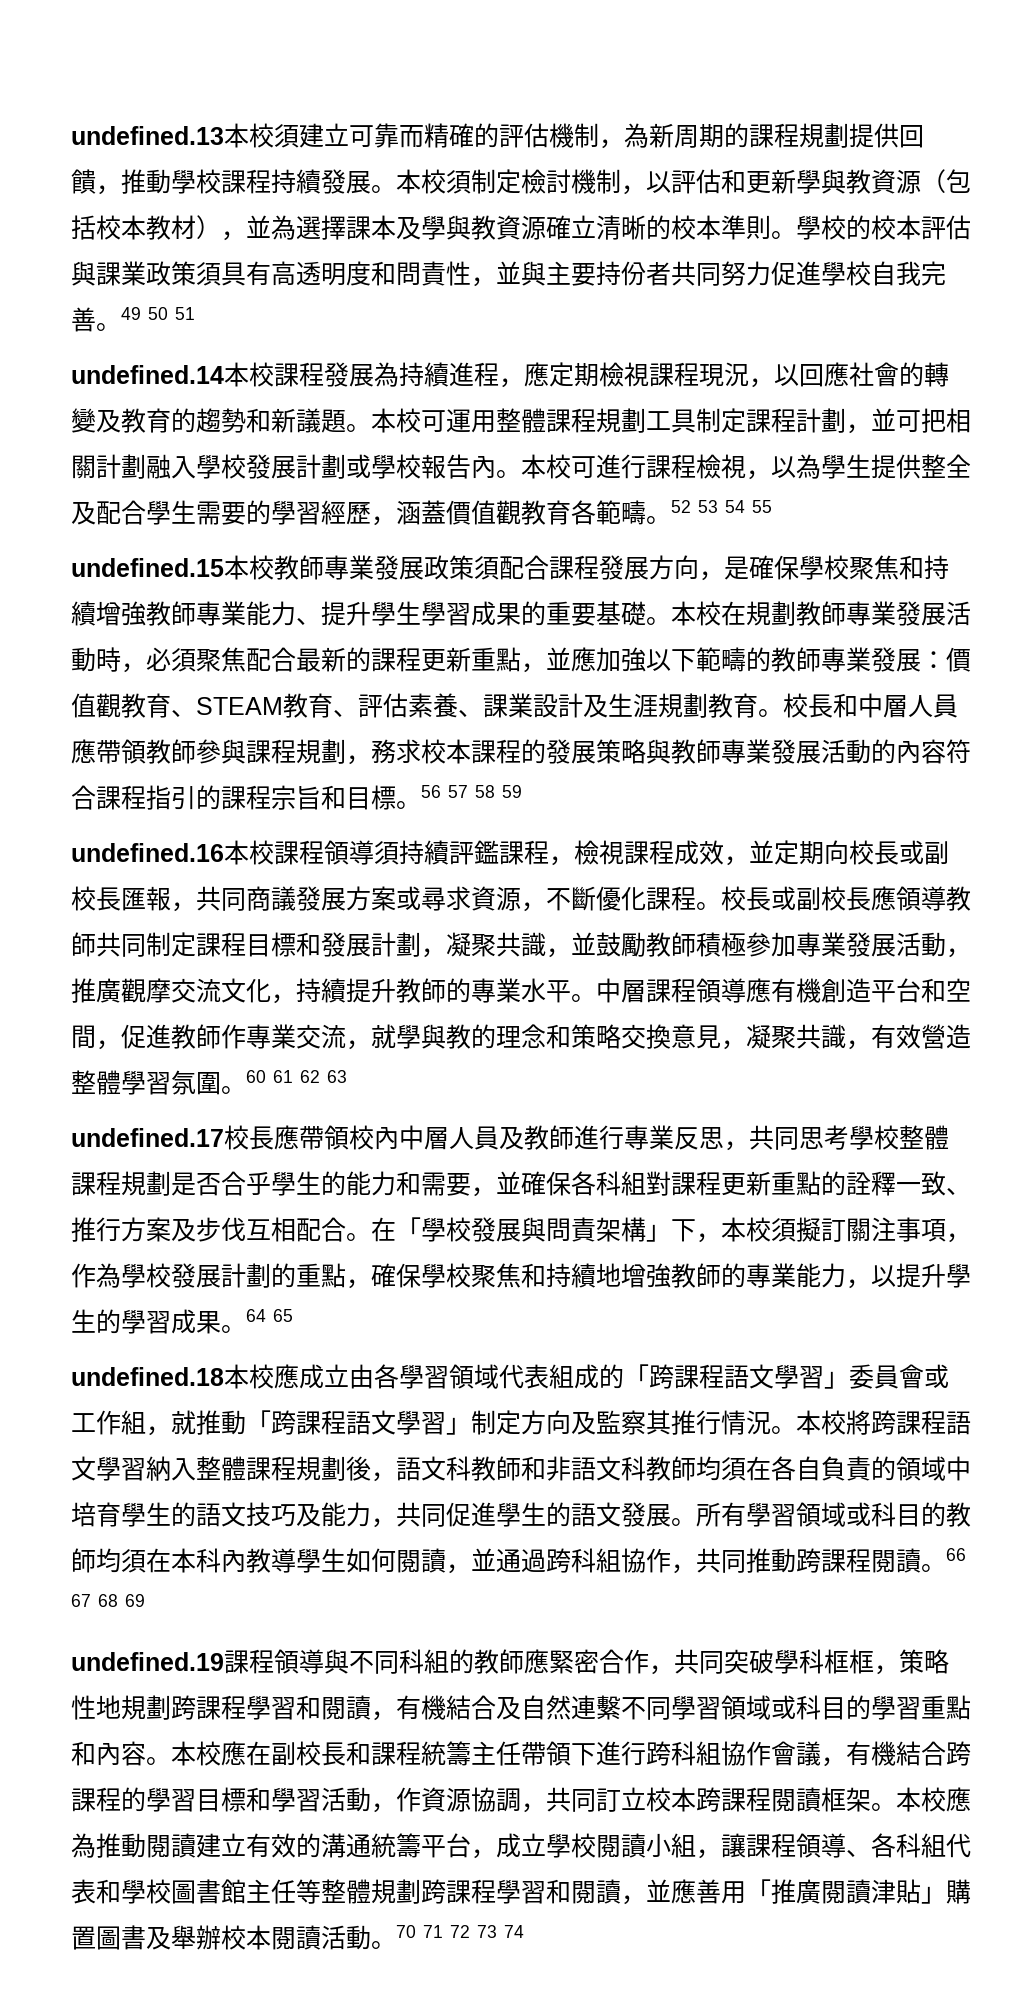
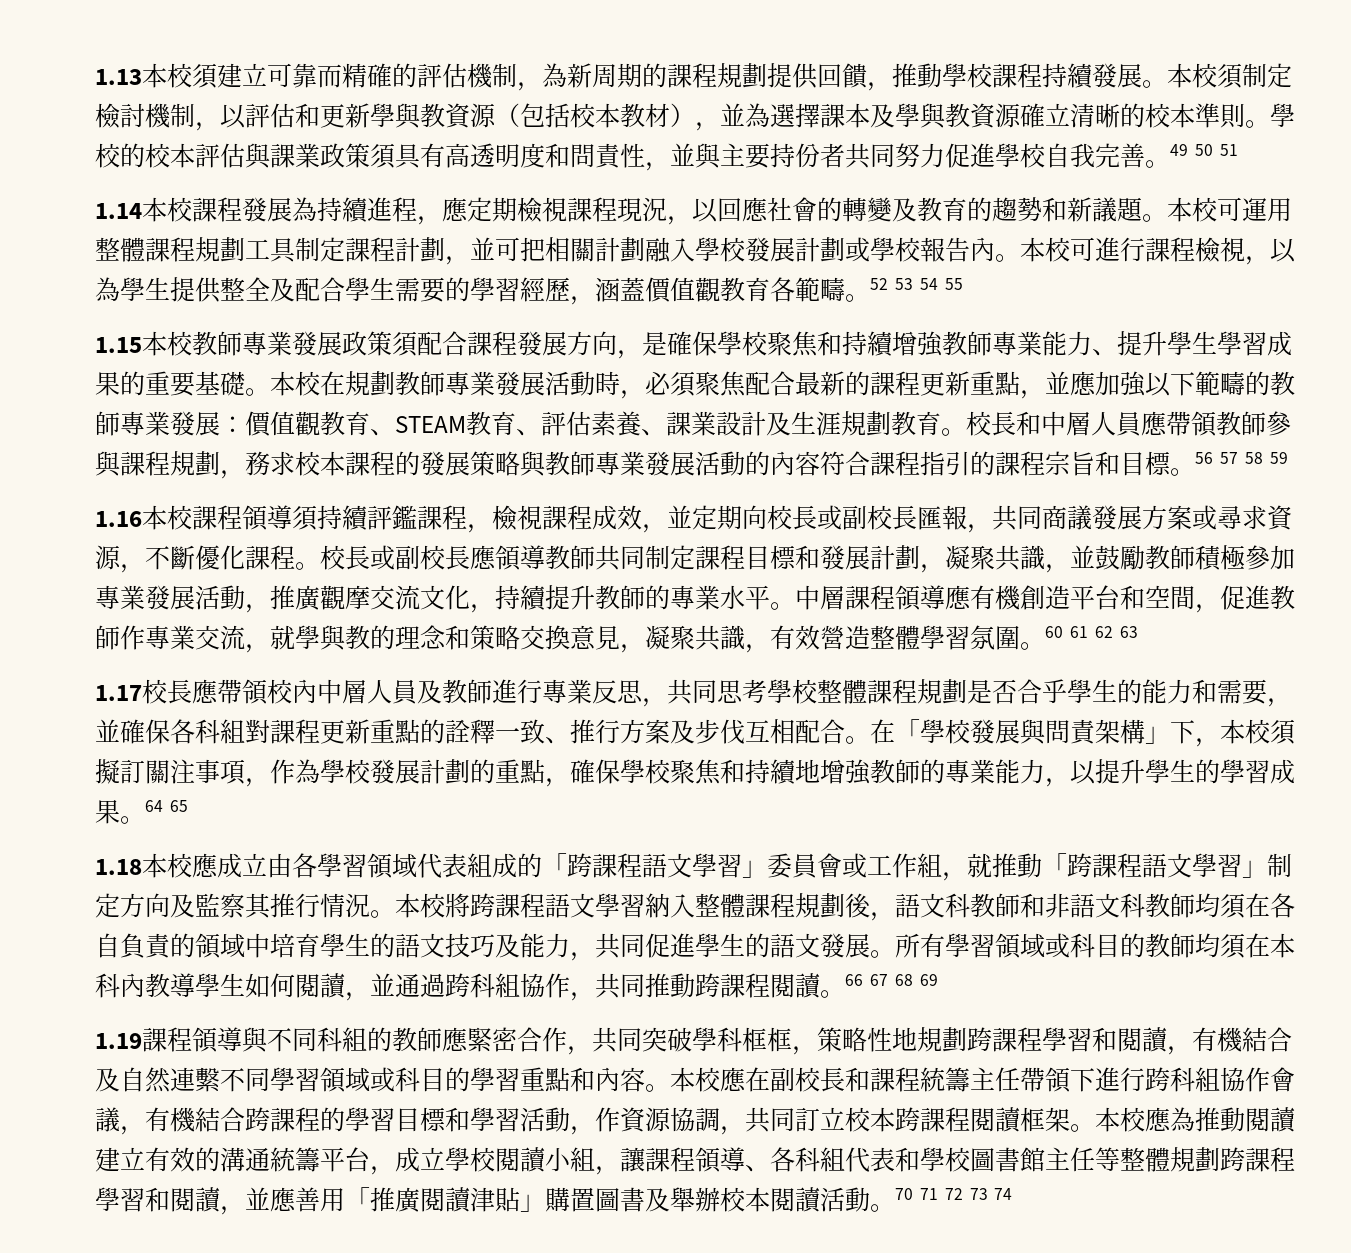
[70,126,224,145] undefined.13 -> [95,69,143,85] 1.13
[70,365,224,384] undefined.14 -> [95,203,143,219] 1.14
[70,558,224,577] undefined.15 -> [95,337,143,353] 1.15
[70,843,224,862] undefined.16 -> [95,511,143,527] 1.16
[70,1128,224,1147] undefined.17 -> [95,685,143,701] 1.17
[70,1367,224,1386] undefined.18 -> [95,859,143,875] 1.18
[70,1652,224,1671] undefined.19 -> [95,1033,143,1049] 1.19

